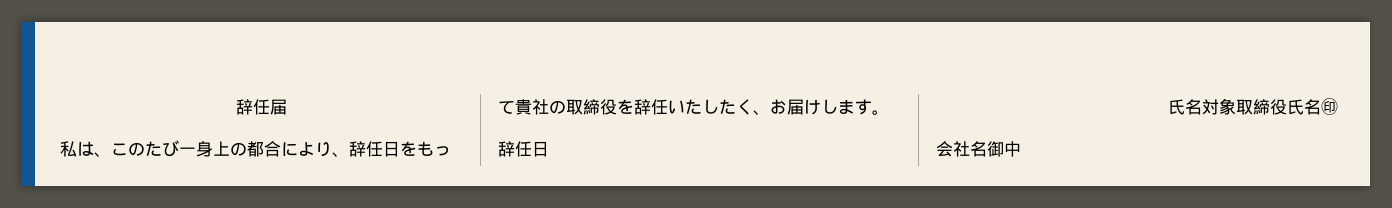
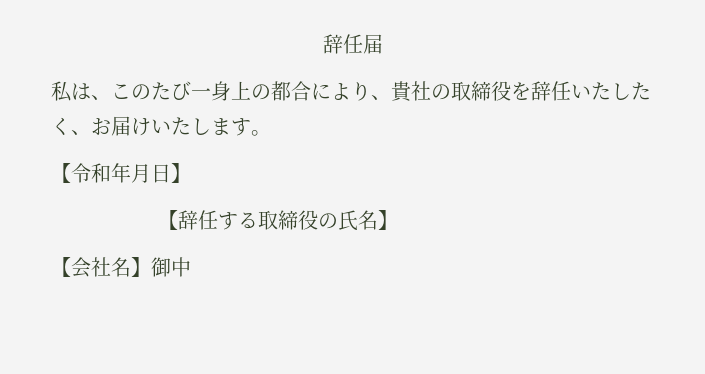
[349,141,451,157] [498,100,515,114] 辞任日をもって -> (391, 97) none
(821, 107) none -> [151,117,191,135] いた
[498,141,549,157] [1168,98,1338,115] [936,141,987,157] 辞任日 // 氏名対象取締役氏名㊞ // 会社名 -> [51,163,191,183] [158,210,399,231] [51,257,151,278] 【令和年月日】 // 【辞任する取締役の氏名】 // 【会社名】

